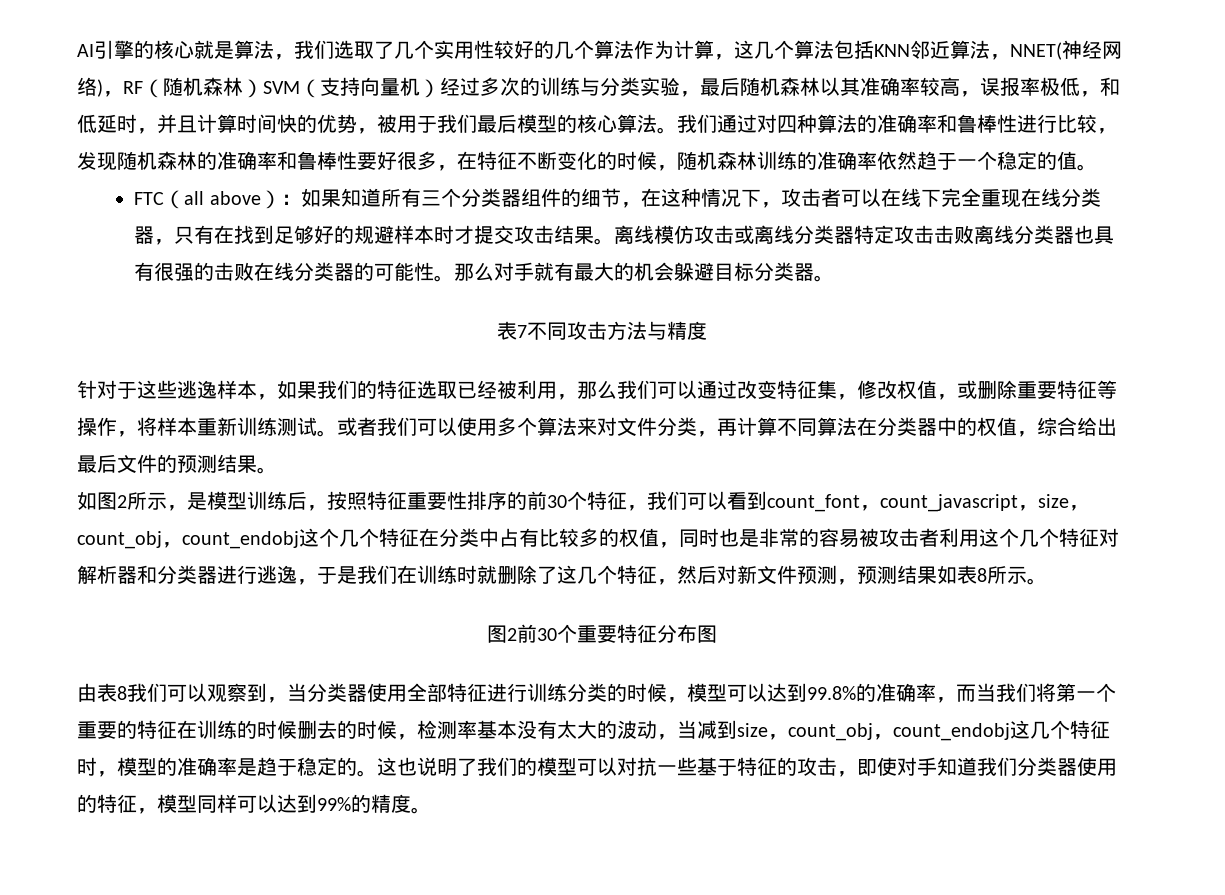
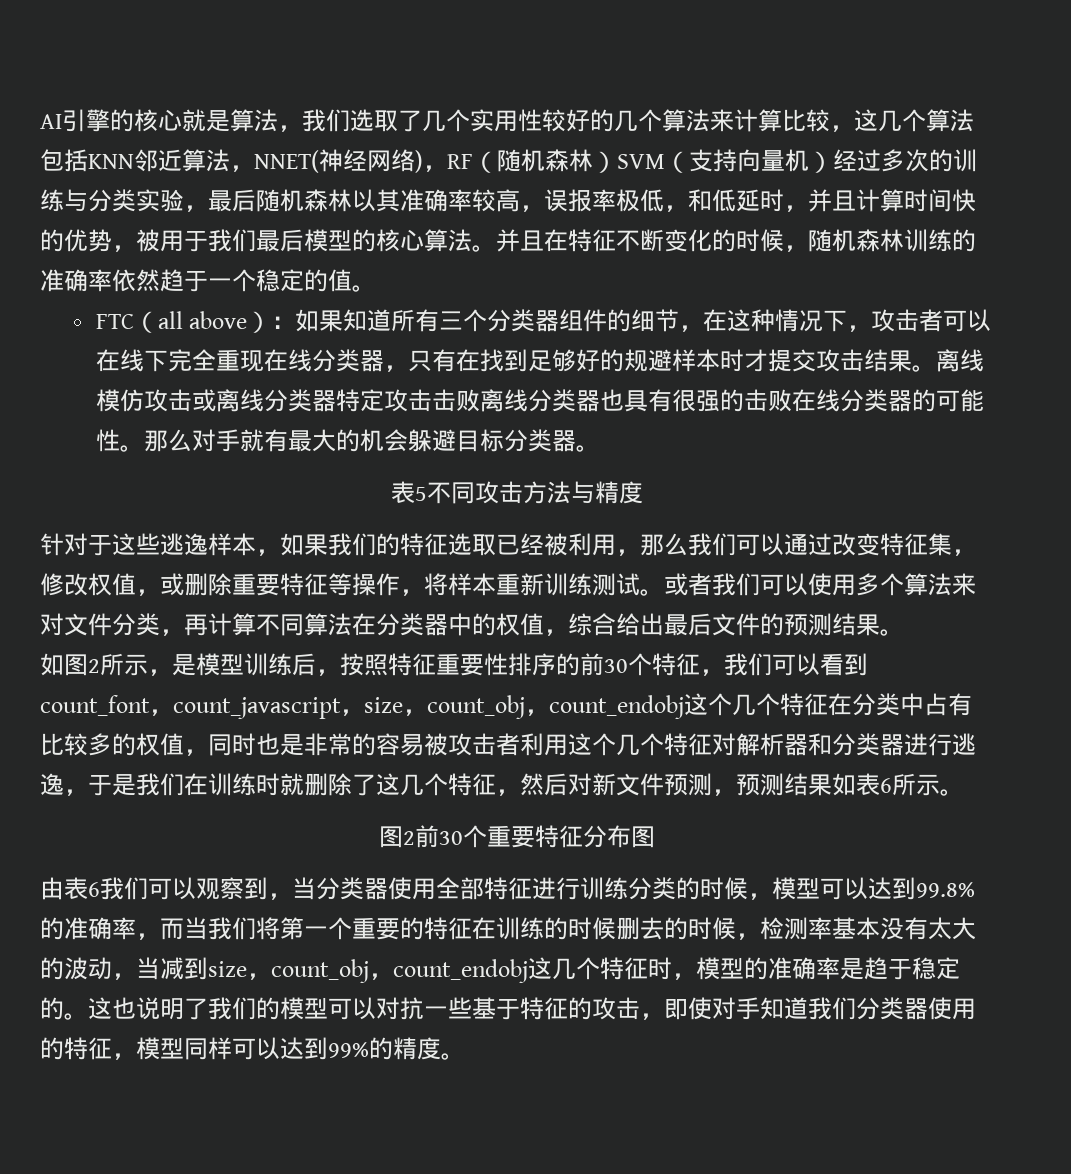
[634,40,714,59] 作为计算 -> [710,109,830,132] 来计算比较
[677,114,1117,134] [77,151,457,171] 我们通过对四种算法的准确率和鲁棒性进行比较，发现随机森林的准确率和鲁棒性要好很多， -> [496,229,544,252] 并且
[516,325,527,338] 7 -> [414,487,427,501] 5
[977,568,987,582] 8 -> [880,778,892,793] 6
[117,686,127,700] 8 -> [88,882,100,897] 6

